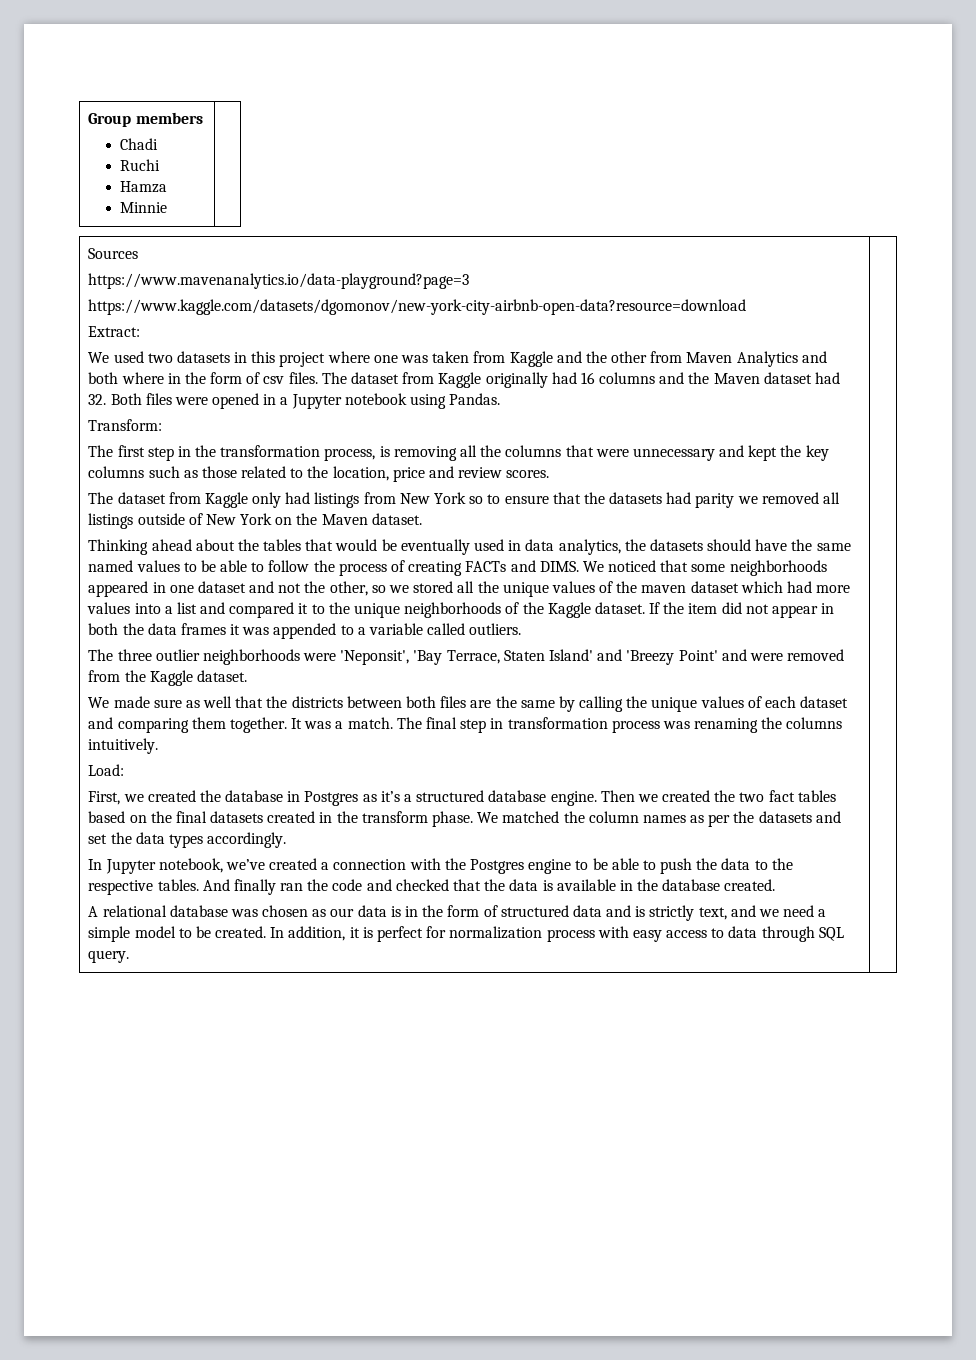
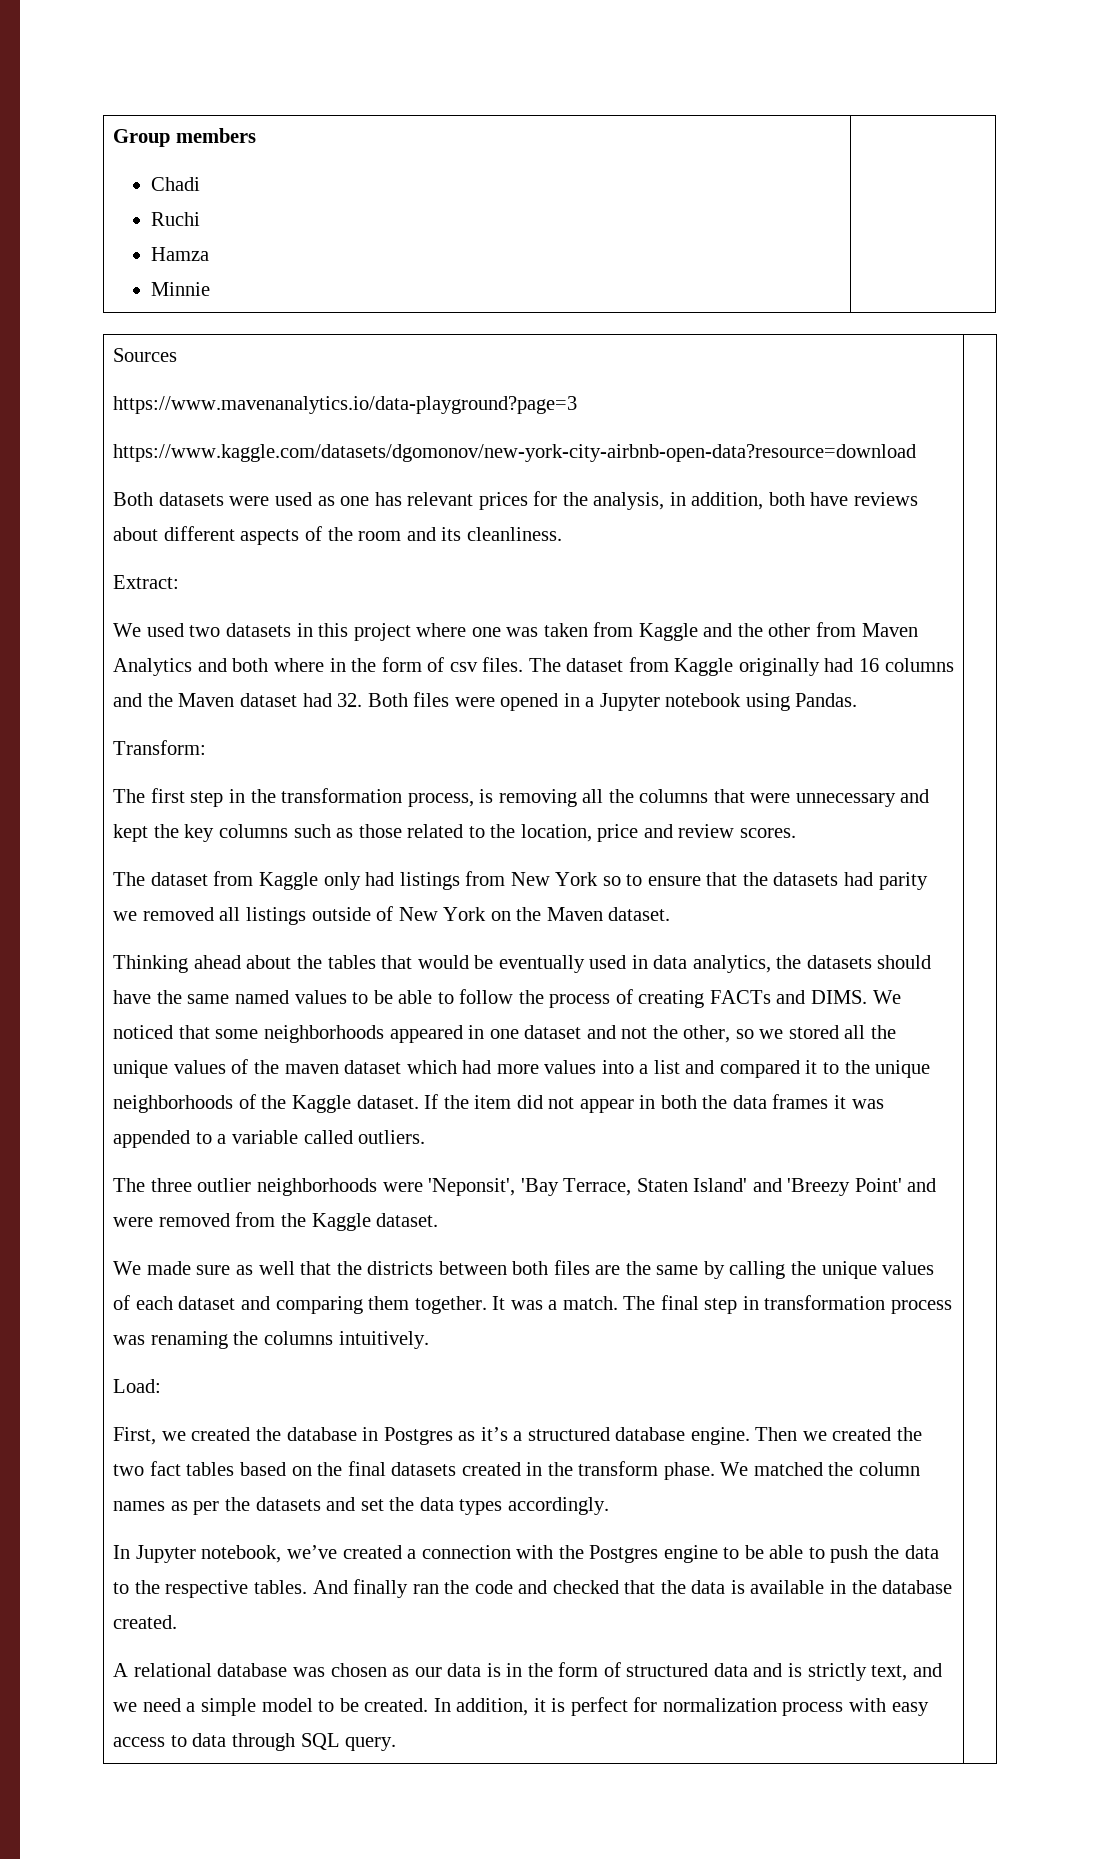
(747, 307) none -> [113,491,918,510] [113,526,562,545] // Both datasets were used as one has relevant prices for the analysis, in addition, both have reviews about different aspects of the room and its cleanliness.

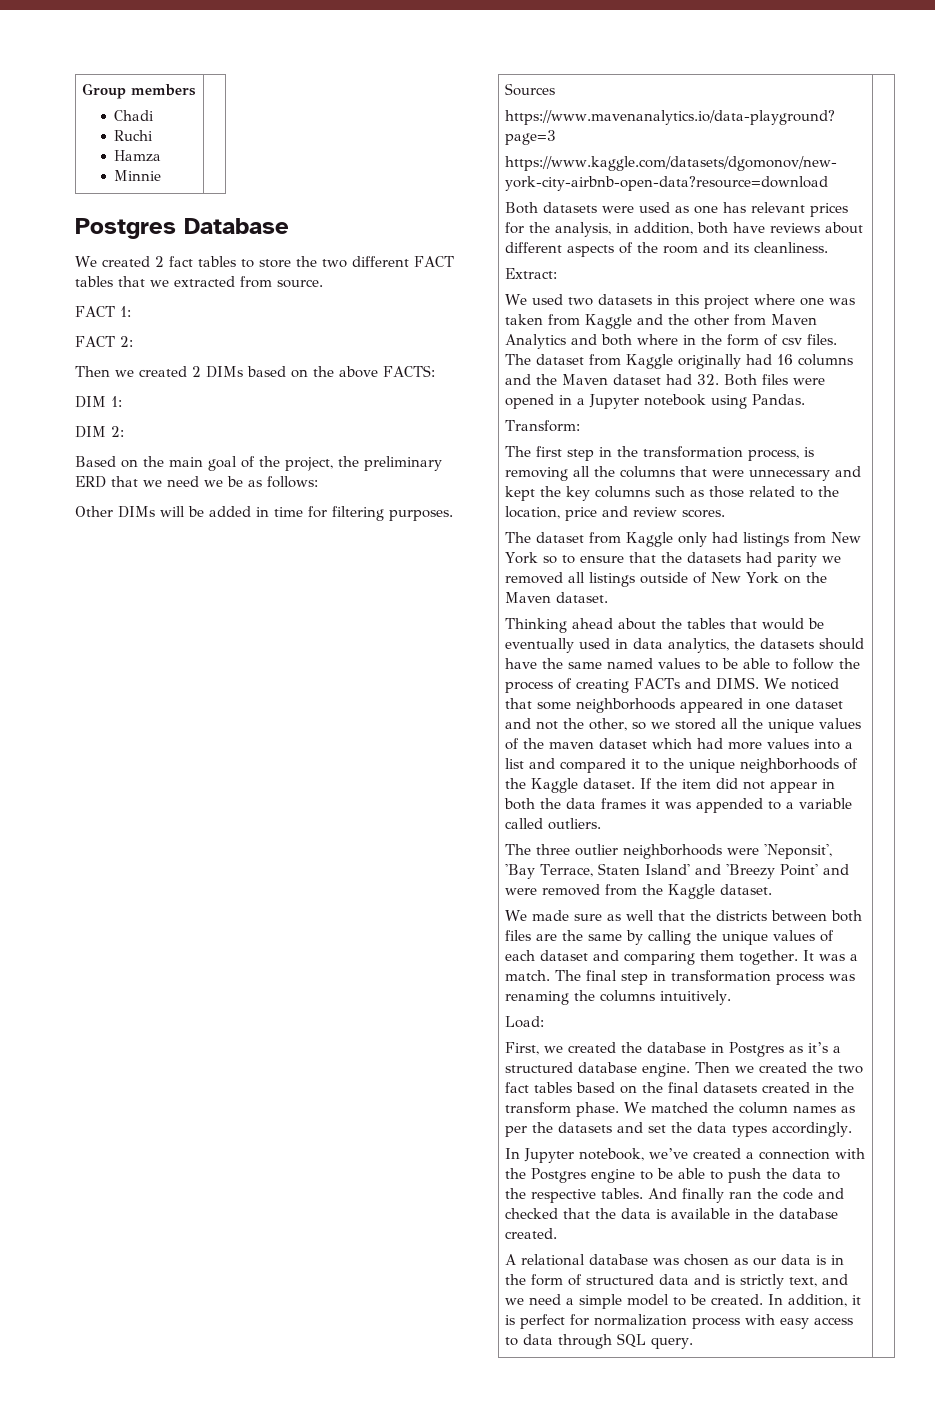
(211, 289) none -> [75,218,289,239] [75,256,454,268] [75,276,323,288] [75,306,131,317] [75,336,133,347] [75,365,435,378] [75,396,122,408] [75,426,124,438] [75,456,442,471] [75,476,318,488] [75,506,453,521] // Postgres Database // We created 2 fact tables to store the two different FACT tables that we extracted from source. // FACT 1: // FACT 2: // Then we created 2 DIMs based on the above FACTS: // DIM 1: // DIM 2: // Based on the main goal of the project, the preliminary ERD that we need we be as follows: // Other DIMs will be added in time for filtering purposes.

